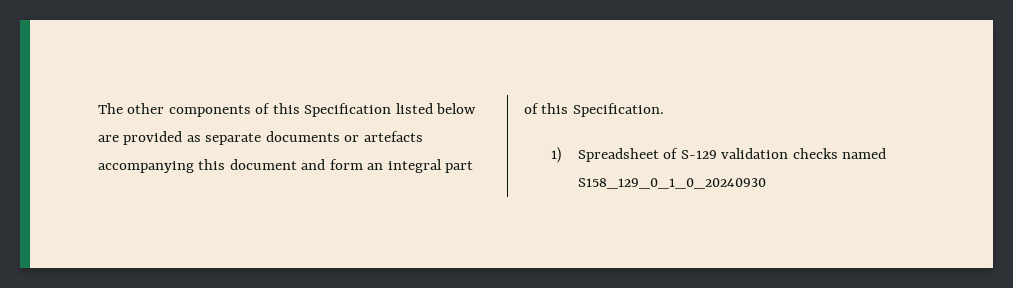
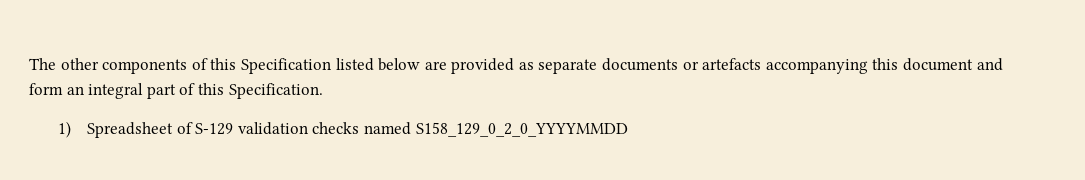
[577,178,766,189] S158_129_0_1_0_20240930 -> [415,122,628,137] S158_129_0_2_0_YYYYMMDD

